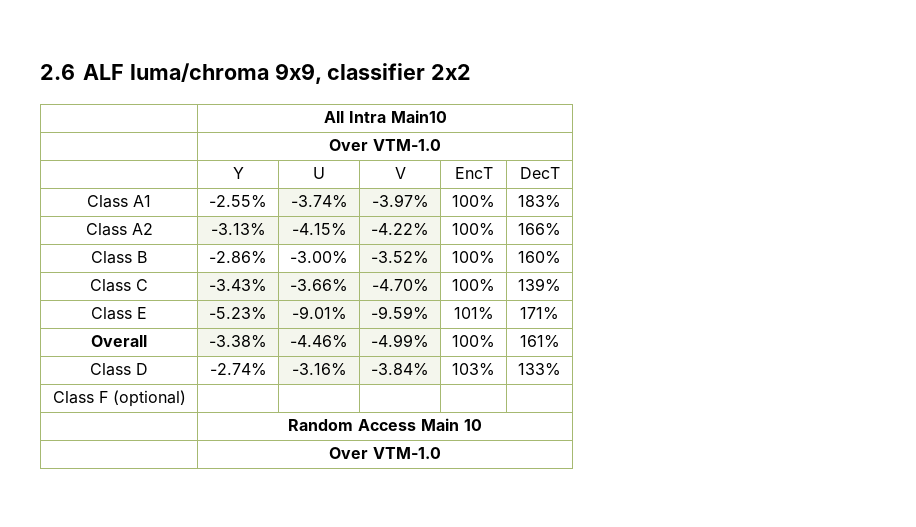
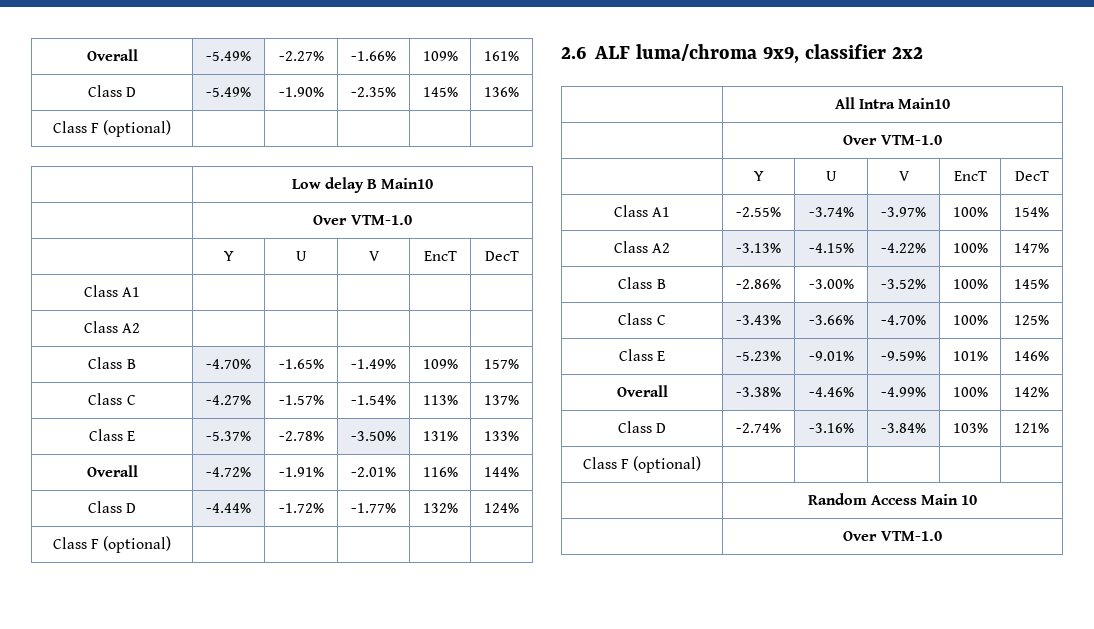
(40, 72) none -> [86,49,138,61] [206,51,251,61] [278,51,324,61] [351,51,396,61] [422,51,458,61] [484,51,519,61] [87,85,137,97] [206,87,251,97] [278,87,324,97] [351,87,396,97] [422,87,458,97] [484,87,519,97] [52,120,172,137] [291,177,434,193] [313,215,412,225] [223,251,234,261] [295,251,307,261] [368,251,380,261] [423,251,457,261] [484,251,519,261] [83,285,141,297] [83,321,141,333] [88,357,136,369] [206,359,251,369] [278,359,324,369] [351,359,396,369] [422,359,458,369] [484,359,519,369] [88,393,136,405] [206,395,251,405] [278,395,324,405] [351,395,396,405] [422,395,458,405] [484,395,519,405] [88,429,136,441] [206,431,251,441] [278,431,324,441] [351,431,396,441] [422,431,458,441] [484,431,519,441] [86,465,138,477] [206,467,251,477] [278,467,324,477] [351,467,396,477] [422,467,458,477] [484,467,519,477] [87,501,137,513] [206,503,251,513] [278,503,324,513] [351,503,396,513] [422,503,458,513] [484,503,519,513] [52,536,172,553] Overall | -5.49% | -2.27% | -1.66% | 109% | 161% // Class D | -5.49% | -1.90% | -2.35% | 145% | 136% // Class F (optional) | | | | | // | Low delay B Main10 // | Over VTM-1.0 // | Y | U | V | EncT | DecT // Class A1 | | | | | // Class A2 | | | | | // Class B | -4.70% | -1.65% | -1.49% | 109% | 157% // Class C | -4.27% | -1.57% | -1.54% | 113% | 137% // Class E | -5.37% | -2.78% | -3.50% | 131% | 133% // Overall | -4.72% | -1.91% | -2.01% | 116% | 144% // Class D | -4.44% | -1.72% | -1.77% | 132% | 124% // Class F (optional) | | | | | //
[518,195,561,208] 183% -> [1014,207,1049,217] 154%
[518,223,561,236] 166% -> [1014,243,1049,253] 147%
[518,251,561,264] 160% -> [1014,279,1049,289] 145%
[518,278,561,292] 139% -> [1014,315,1049,325] 125%
[520,307,559,320] 171% -> [1014,351,1049,361] 146%
[519,335,560,348] 161% -> [1014,387,1049,397] 142%
[518,363,561,376] 133% -> [1014,423,1049,433] 121%

